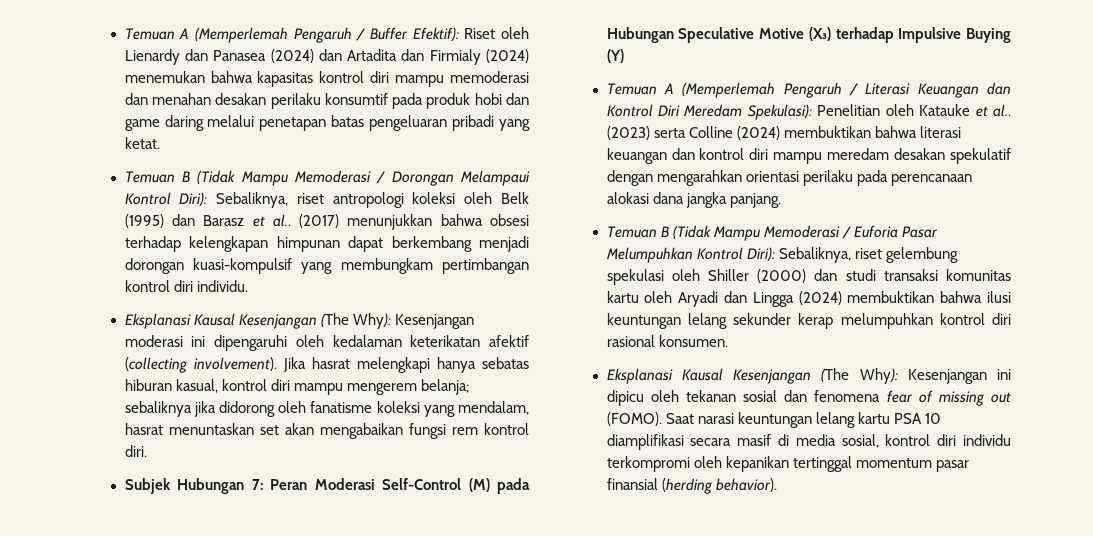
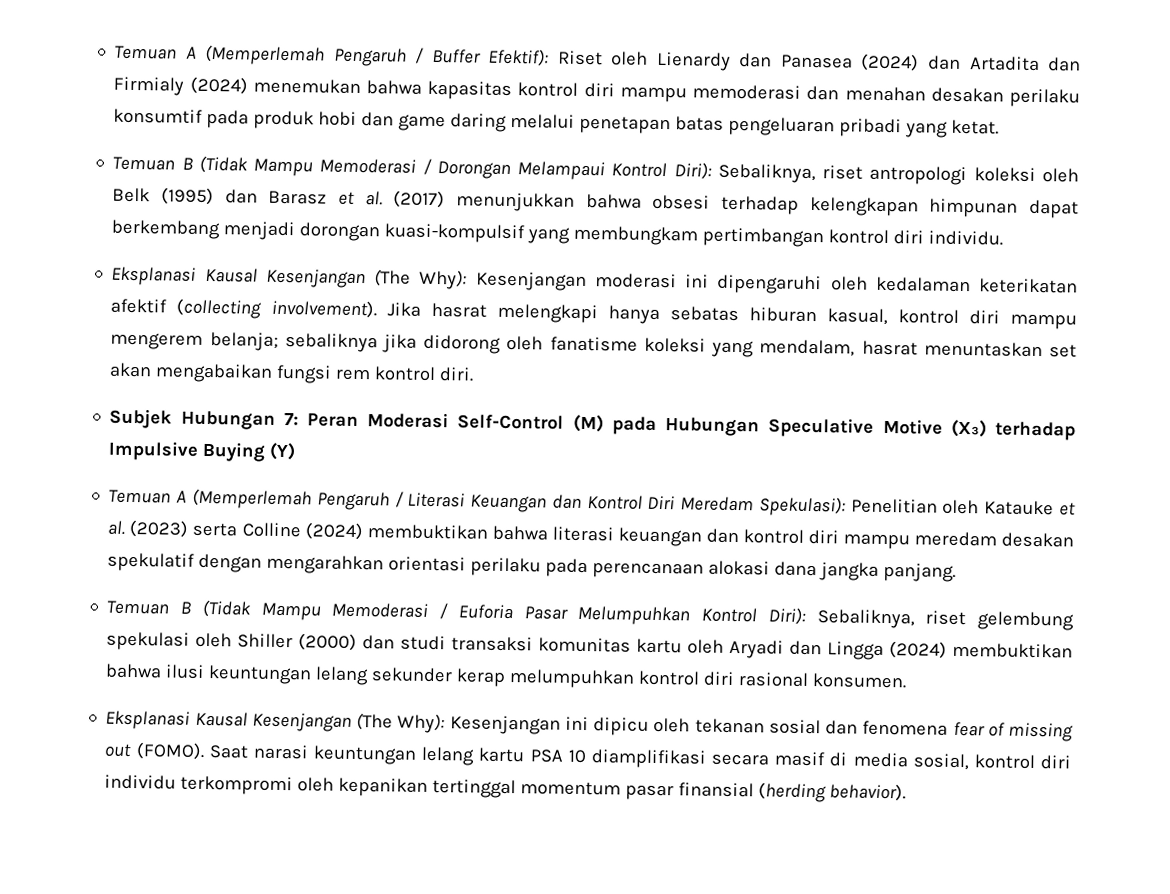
[272,214,291,227] al.. -> [364,191,383,206] al.
[993,104,1011,117] al.. -> [107,520,126,535] al.

